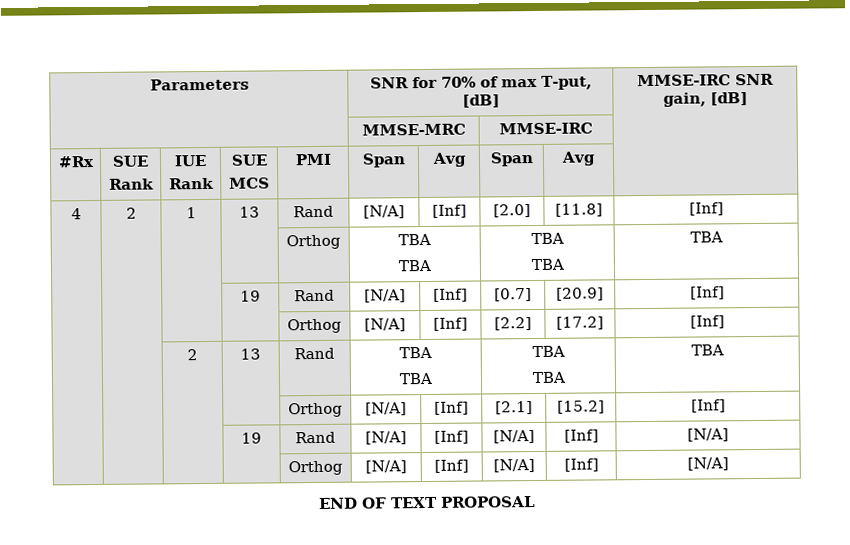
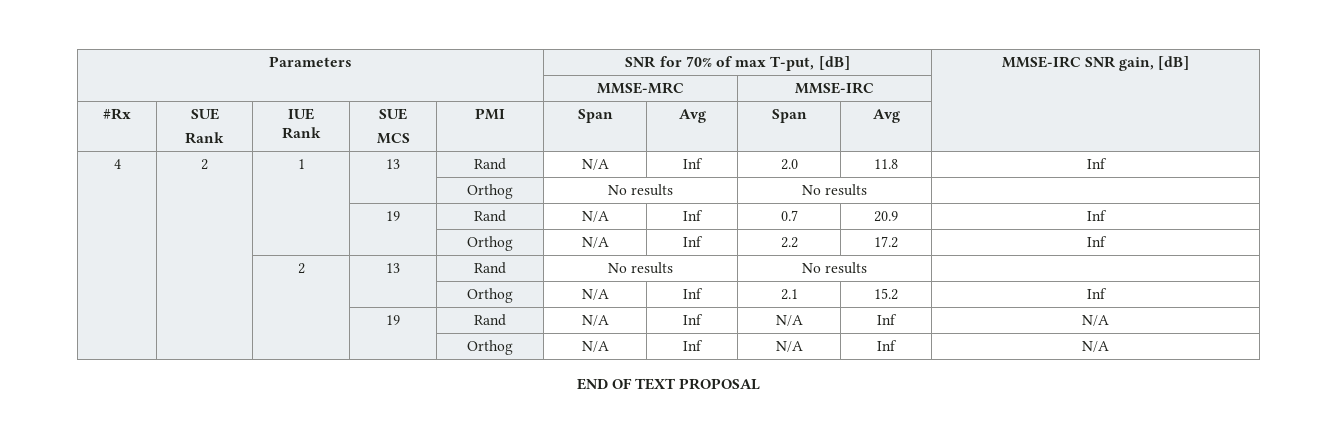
[363,205,405,219] [432,204,467,218] [493,204,531,218] [555,203,603,217] [688,202,724,216] [286,234,341,250] [398,233,431,246] [398,259,431,272] [530,232,564,245] [530,258,564,271] [689,231,723,243] [240,290,261,302] [294,289,335,302] [364,289,406,303] [433,288,468,302] [494,288,532,302] [556,287,604,301] [689,286,725,300] [287,318,342,334] [364,318,406,332] [433,317,468,331] [494,317,532,331] [556,316,604,330] [689,315,725,329] [186,349,198,361] [240,348,261,360] [294,347,335,360] [399,346,432,359] [399,372,433,385] [531,345,565,358] [531,371,566,384] [690,344,724,356] [288,402,343,418] [365,402,407,416] [434,401,469,415] [495,401,533,415] [557,400,605,414] [690,399,726,413] [241,432,262,444] [295,431,336,444] [365,431,407,445] [434,430,469,444] [493,430,535,444] [563,429,599,443] [687,428,729,442] [288,460,343,476] [365,460,407,474] [434,459,469,473] [493,459,535,473] [563,458,599,472] [687,457,729,471] [N/A] | [Inf] | [2.0] | [11.8] | [Inf] // | | | | Orthog | TBA // TBA | TBA // TBA | TBA // | | | 19 | Rand | [N/A] | [Inf] | [0.7] | [20.9] | [Inf] // | | | | Orthog | [N/A] | [Inf] | [2.2] | [17.2] | [Inf] // | | 2 | 13 | Rand | TBA // TBA | TBA // TBA | TBA // | | | | Orthog | [N/A] | [Inf] | [2.1] | [15.2] | [Inf] // | | | 19 | Rand | [N/A] | [Inf] | [N/A] | [Inf] | [N/A] // | | | | Orthog | [N/A] | [Inf] | [N/A] | [Inf] | [N/A] -> [581,159,609,170] [683,158,703,169] [780,159,798,170] [874,159,898,169] [1086,158,1107,169] [467,184,513,199] [607,184,674,196] [801,184,868,196] [386,211,400,221] [474,210,506,222] [581,211,609,222] [683,210,703,221] [780,210,798,221] [874,211,898,222] [1086,210,1107,221] [467,236,513,251] [581,237,609,248] [683,236,703,247] [780,237,798,248] [874,236,898,248] [1086,236,1107,247] [297,263,305,274] [386,263,400,273] [474,262,506,274] [607,262,674,274] [801,262,868,274] [467,288,513,303] [581,289,609,300] [683,288,703,299] [780,289,798,300] [874,288,898,300] [1086,288,1107,299] [386,315,400,325] [474,314,506,326] [581,315,609,326] [683,314,703,325] [775,315,803,326] [877,314,897,325] [1082,315,1109,326] [467,340,513,355] [581,341,609,352] [683,340,703,351] [775,341,803,352] [877,340,897,351] [1082,341,1109,352] N/A | Inf | 2.0 | 11.8 | Inf // | | | | Orthog | No results | No results | // | | | 19 | Rand | N/A | Inf | 0.7 | 20.9 | Inf // | | | | Orthog | N/A | Inf | 2.2 | 17.2 | Inf // | | 2 | 13 | Rand | No results | No results | // | | | | Orthog | N/A | Inf | 2.1 | 15.2 | Inf // | | | 19 | Rand | N/A | Inf | N/A | Inf | N/A // | | | | Orthog | N/A | Inf | N/A | Inf | N/A

